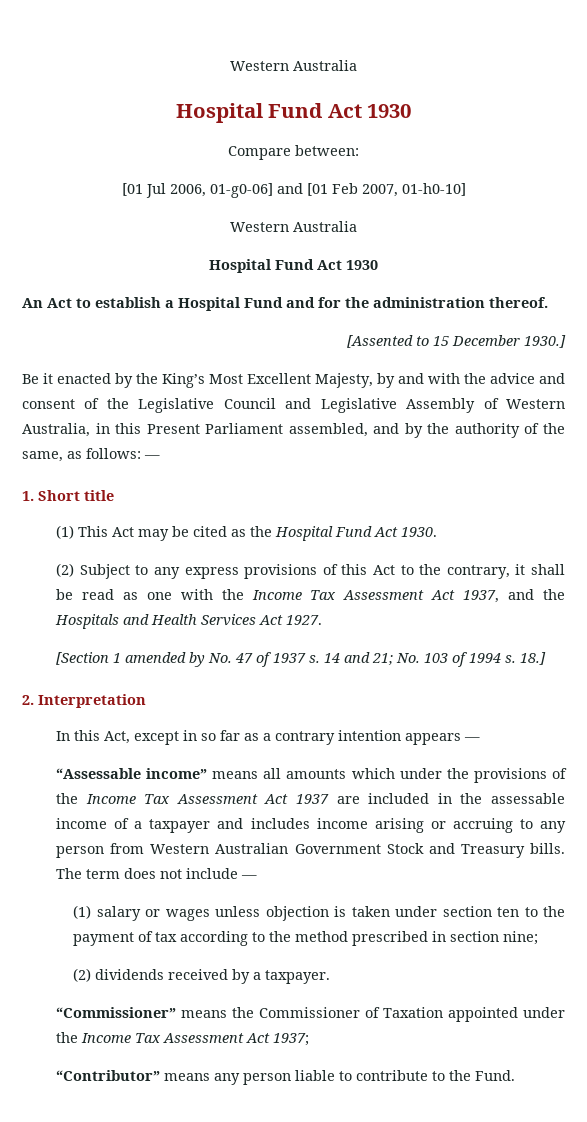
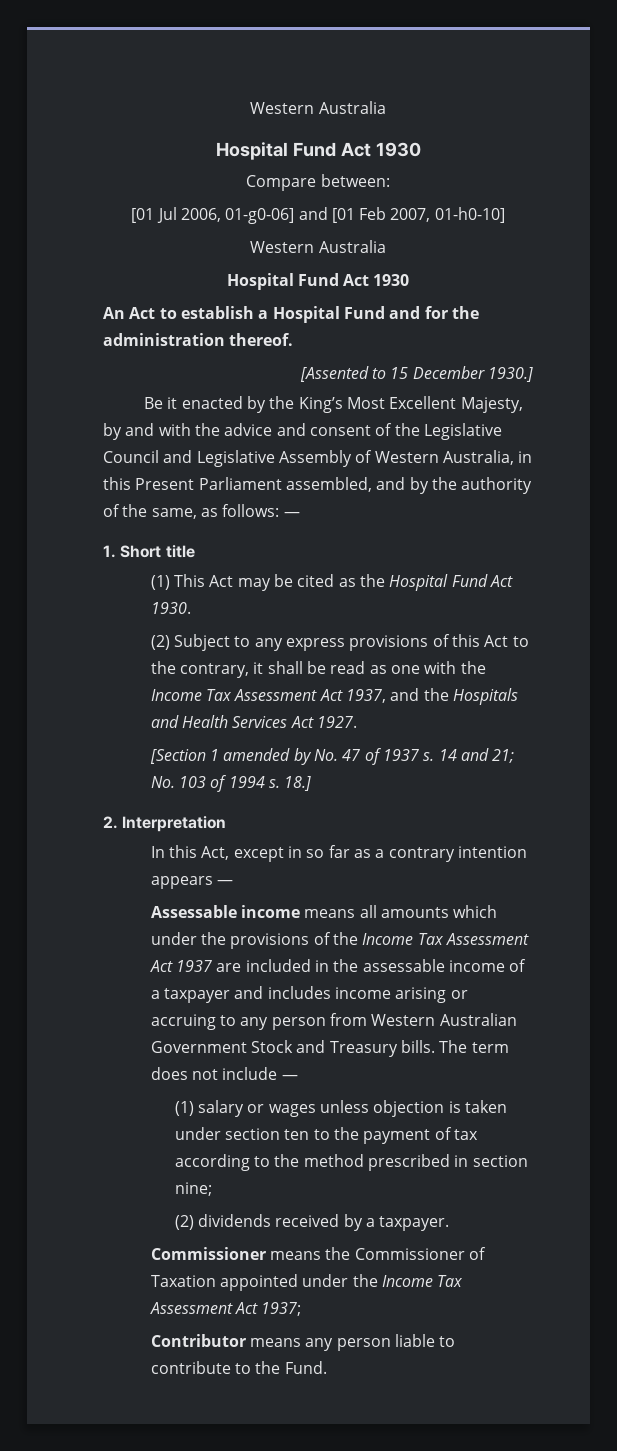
[56,768,208,779] “Assessable income” -> [150,905,301,918] Assessable income
[56,1007,177,1018] “Commissioner” -> [150,1247,266,1260] Commissioner
[56,1070,161,1081] “Contributor” -> [150,1334,246,1347] Contributor

